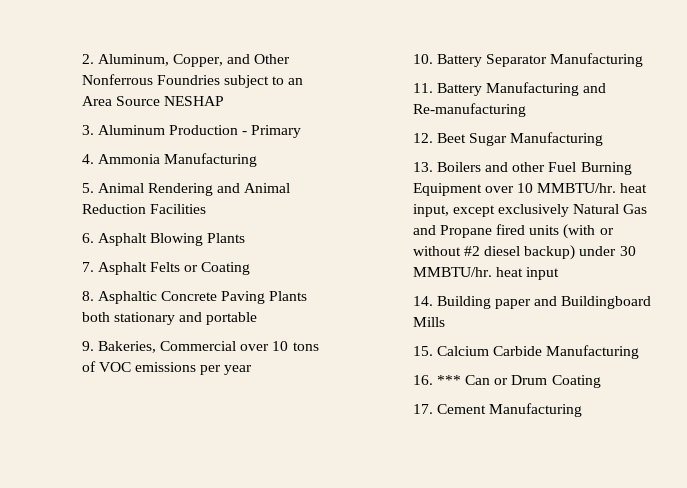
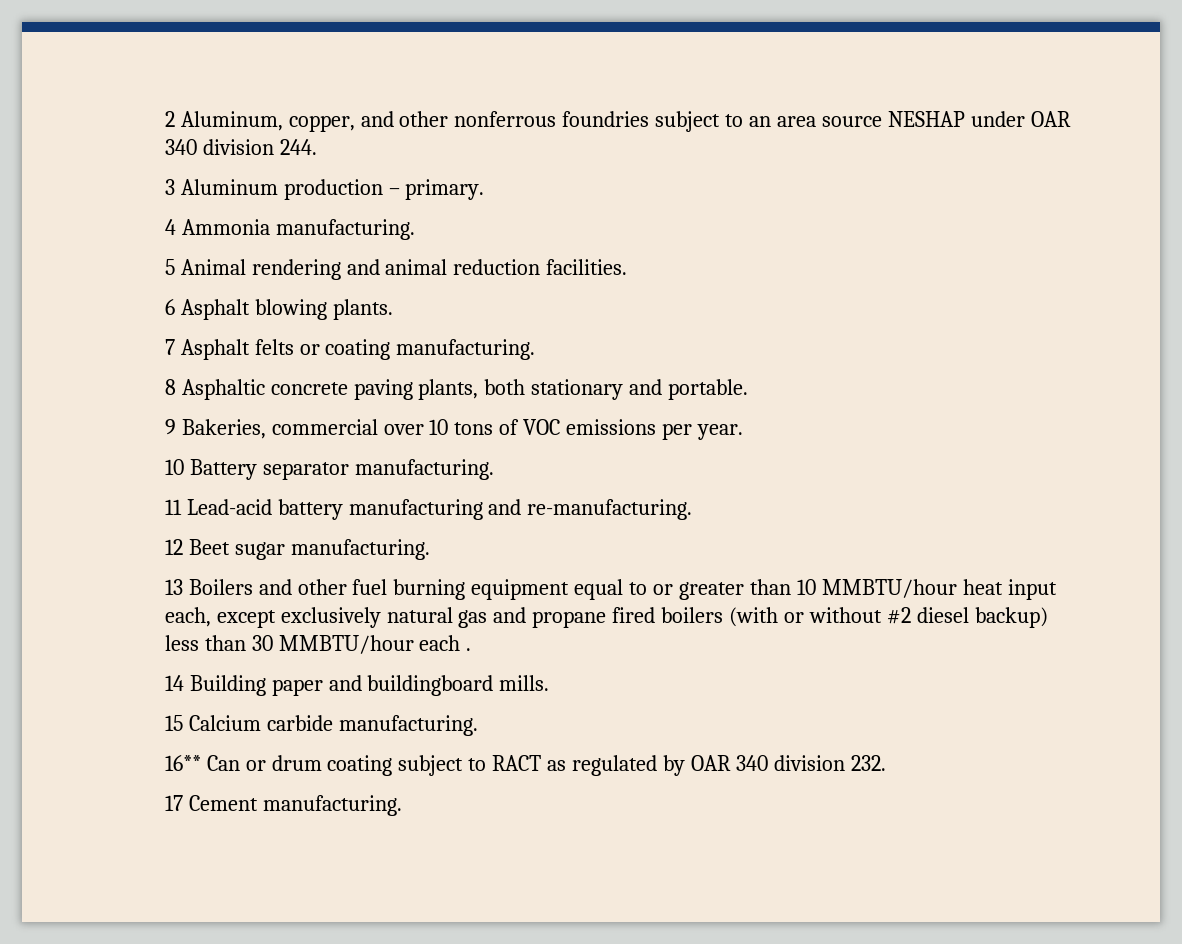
[81,54,291,67] [81,74,220,85] 2. Aluminum, Copper, and Other Nonferrous Foundries -> [164,111,650,132] 2 Aluminum, copper, and other nonferrous foundries
[81,96,160,106] Area Source -> [777,116,883,127] area source
[81,125,302,138] [81,153,257,167] [81,183,291,196] [81,204,206,214] [81,233,246,246] [81,262,251,275] [81,291,308,304] [81,312,258,325] [81,341,236,353] // 3. Aluminum Production - Primary // 4. Ammonia Manufacturing // 5. Animal Rendering and Animal Reduction Facilities // 6. Asphalt Blowing Plants // 7. Asphalt Felts or Coating // 8. Asphaltic Concrete Paving Plants both stationary and portable // 9. Bakeries, Commercial -> [970,111,1071,127] [164,139,317,155] [164,179,485,200] [164,219,415,240] [164,259,628,280] [164,299,393,320] [164,339,536,360] [164,379,749,400] [164,419,378,439] under OAR 340 division 244. // 3 Aluminum production – primary. // 4 Ammonia manufacturing. // 5 Animal rendering and animal reduction facilities. // 6 Asphalt blowing plants. // 7 Asphalt felts or coating manufacturing. // 8 Asphaltic concrete paving plants, both stationary and portable. // 9 Bakeries, commercial
[224,365,253,375] [412,53,644,67] [412,82,607,96] [412,103,526,117] [412,132,604,146] [412,162,632,175] [412,183,648,196] [412,204,648,217] [412,224,560,238] year // 10. Battery Separator Manufacturing // 11. Battery Manufacturing and Re-manufacturing // 12. Beet Sugar Manufacturing // 13. Boilers and other Fuel Burning Equipment over 10 MMBTU/hr. heat input, except exclusively Natural Gas and Propane fired units -> [697,424,744,440] [164,459,494,480] [164,499,693,520] [164,539,430,560] [164,579,1057,600] [164,607,724,628] year. // 10 Battery separator manufacturing. // 11 Lead-acid battery manufacturing and re-manufacturing. // 12 Beet sugar manufacturing. // 13 Boilers and other fuel burning equipment equal to or greater than 10 MMBTU/hour heat input each, except exclusively natural gas and propane fired boilers
[579,246,636,256] [412,267,559,280] [412,296,652,309] [412,317,445,327] [412,345,640,359] [412,375,601,388] [412,403,582,417] under 30 MMBTU/hr. heat input // 14. Building paper and Buildingboard Mills // 15. Calcium Carbide Manufacturing // 16. *** Can or Drum Coating // 17. Cement Manufacturing -> [164,635,472,654] [164,675,550,696] [164,715,478,736] [164,755,886,776] [164,795,402,816] less than 30 MMBTU/hour each . // 14 Building paper and buildingboard mills. // 15 Calcium carbide manufacturing. // 16** Can or drum coating subject to RACT as regulated by OAR 340 division 232. // 17 Cement manufacturing.

